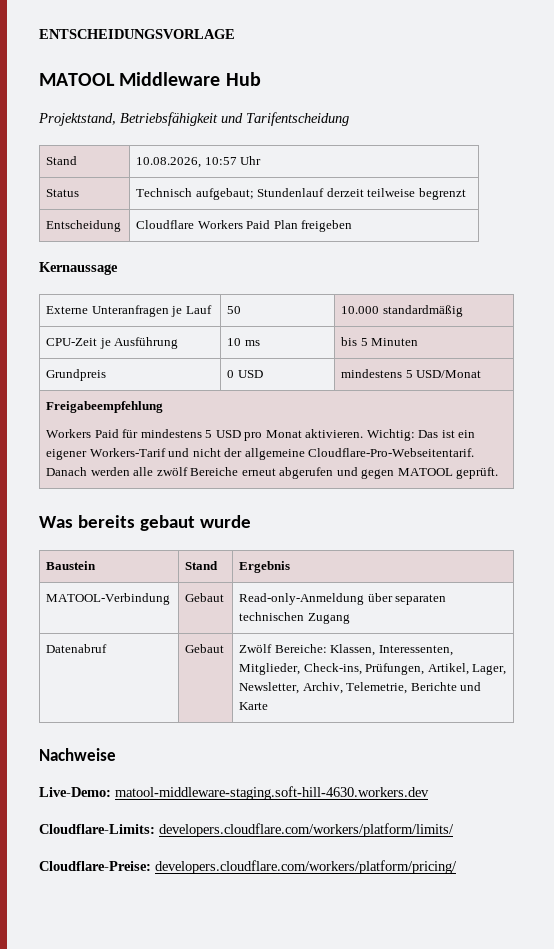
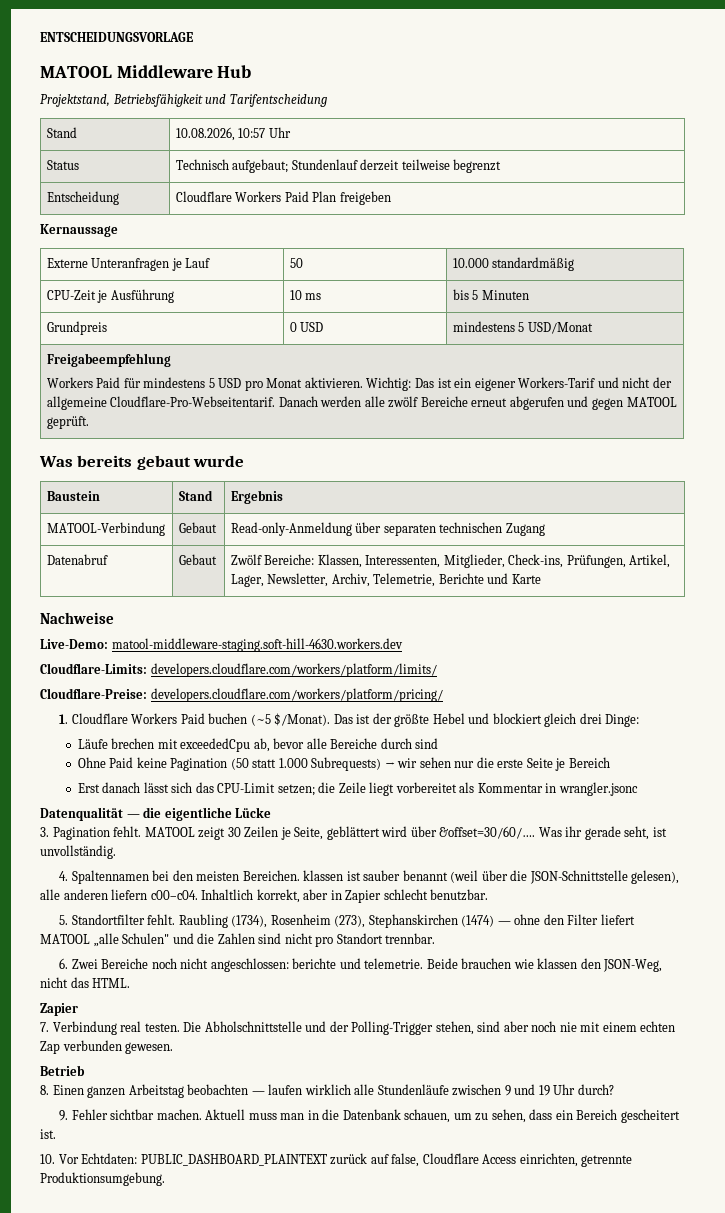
(457, 867) none -> [59,713,640,727] [77,738,439,752] [77,757,610,771] [77,782,638,796] [40,807,272,821] [40,826,667,840] [40,845,116,859] [59,870,680,884] [40,889,489,903] [59,914,635,928] [40,933,436,947] [59,958,663,972] [40,977,131,988] [40,1003,78,1016] [40,1021,676,1035] [40,1040,174,1054] [40,1065,85,1076] [40,1084,614,1098] [59,1109,680,1123] [40,1129,56,1139] [40,1153,633,1167] [40,1172,165,1186] // 1. Cloudflare Workers Paid buchen (~5 $/Monat). Das ist der größte Hebel und blockiert gleich drei Dinge: // Läufe brechen mit exceededCpu ab, bevor alle Bereiche durch sind // Ohne Paid keine Pagination (50 statt 1.000 Subrequests) → wir sehen nur die erste Seite je Bereich // Erst danach lässt sich das CPU-Limit setzen; die Zeile liegt vorbereitet als Kommentar in wrangler.jsonc // Datenqualität — die eigentliche Lücke // 3. Pagination fehlt. MATOOL zeigt 30 Zeilen je Seite, geblättert wird über &offset=30/60/…. Was ihr gerade seht, ist unvollständig. // 4. Spaltennamen bei den meisten Bereichen. klassen ist sauber benannt (weil über die JSON-Schnittstelle gelesen), alle anderen liefern c00–c04. Inhaltlich korrekt, aber in Zapier schlecht benutzbar. // 5. Standortfilter fehlt. Raubling (1734), Rosenheim (273), Stephanskirchen (1474) — ohne den Filter liefert MATOOL „alle Schulen" und die Zahlen sind nicht pro Standort trennbar. // 6. Zwei Bereiche noch nicht angeschlossen: berichte und telemetrie. Beide brauchen wie klassen den JSON-Weg, nicht das HTML. // Zapier // 7. Verbindung real testen. Die Abholschnittstelle und der Polling-Trigger stehen, sind aber noch nie mit einem echten Zap verbunden gewesen. // Betrieb // 8. Einen ganzen Arbeitstag beobachten — laufen wirklich alle Stundenläufe zwischen 9 und 19 Uhr durch? // 9. Fehler sichtbar machen. Aktuell muss man in die Datenbank schauen, um zu sehen, dass ein Bereich gescheitert ist. // 10. Vor Echtdaten: PUBLIC_DASHBOARD_PLAINTEXT zurück auf false, Cloudflare Access einrichten, getrennte Produktionsumgebung.

